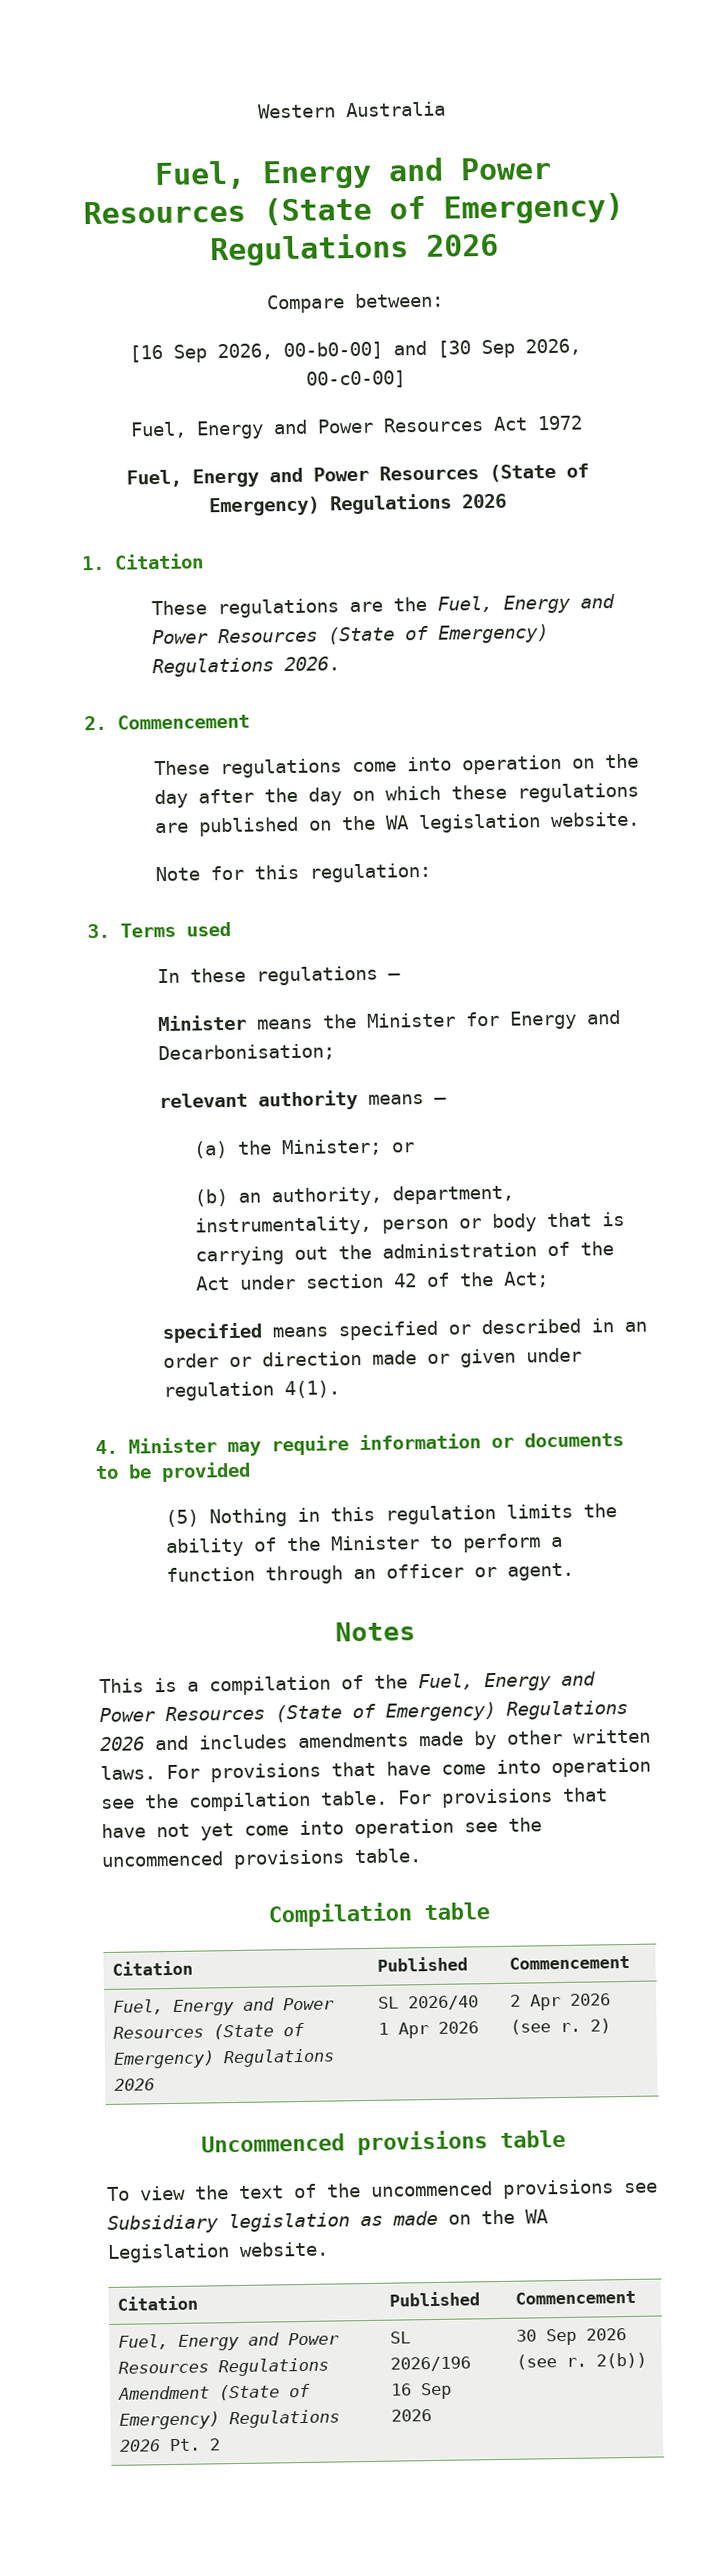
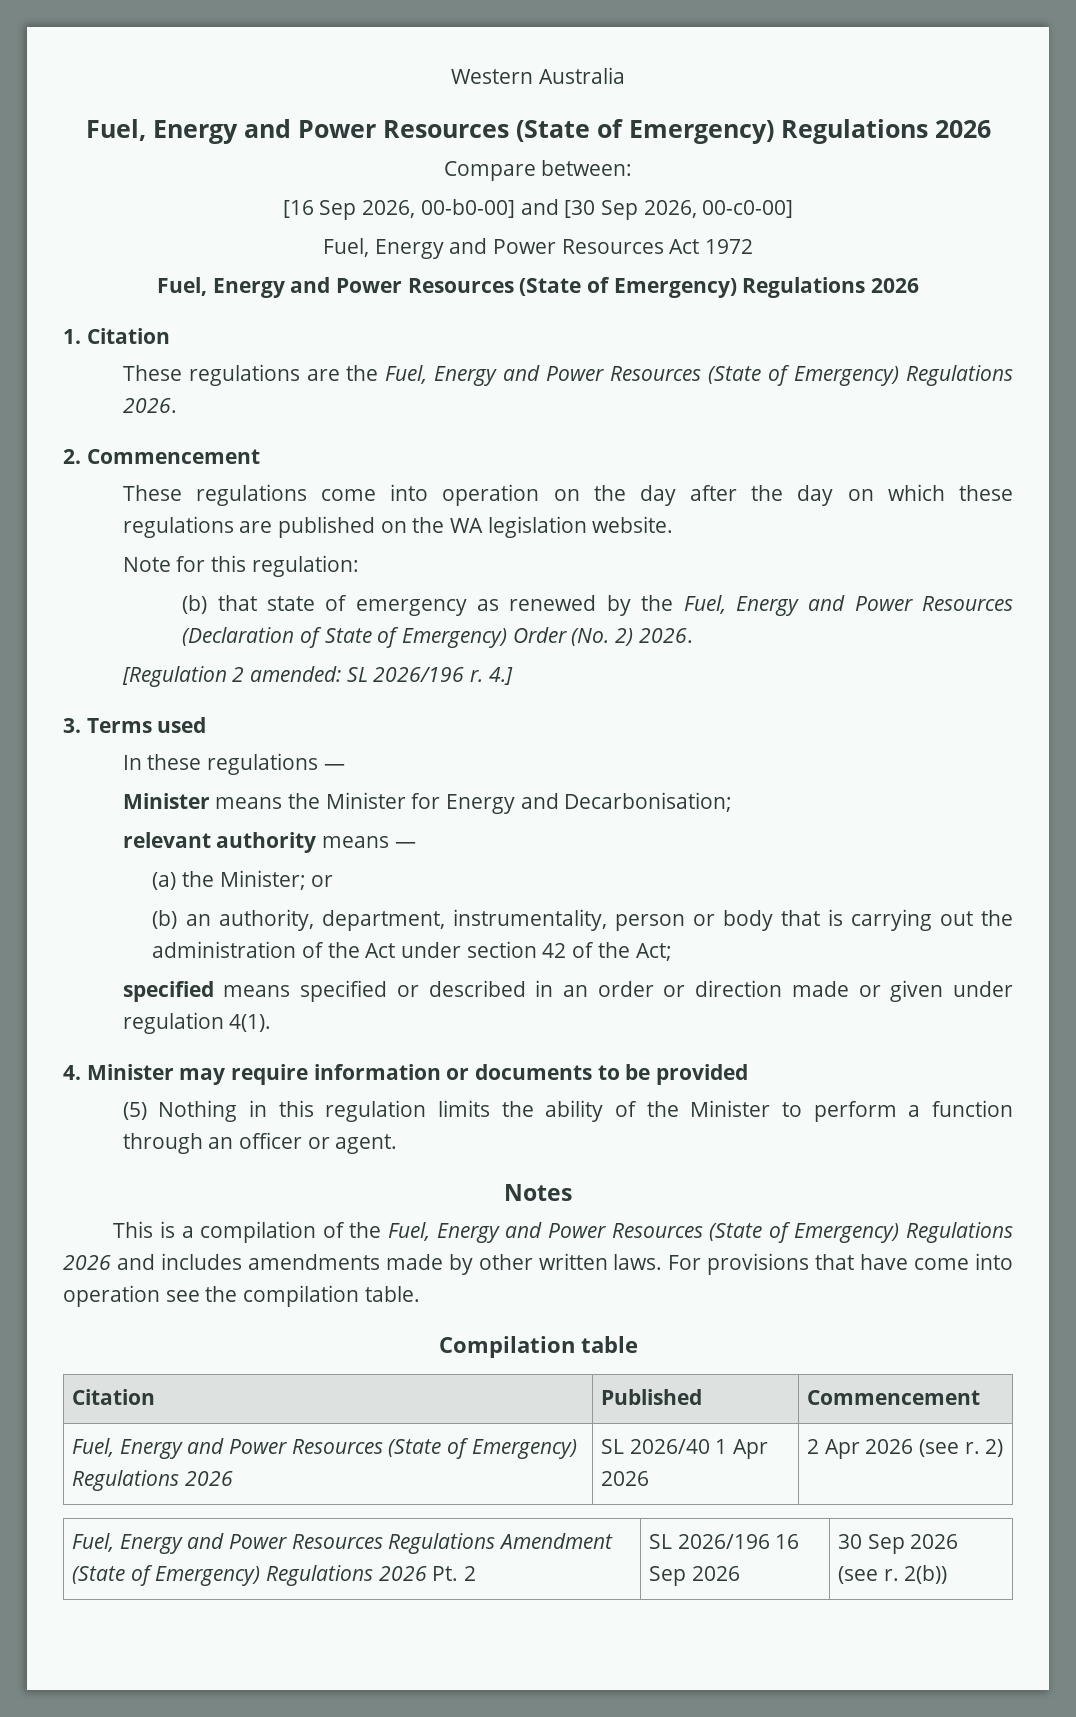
(431, 872) none -> [182,595,1014,616] [182,627,693,648] [121,666,513,687] // (b) that state of emergency as renewed by the Fuel, Energy and Power Resources (Declaration of State of Emergency) Order (No. 2) 2026. // [Regulation 2 amended: SL 2026/196 r. 4.]
[397,1787,608,1808] [101,1817,542,1841] [101,1848,422,1870] For provisions that have not yet come into operation see the uncommenced provisions table. -> (420, 1294) none
[200,2129,566,2156] [106,2179,658,2201] [107,2209,549,2234] [107,2241,329,2263] [117,2295,199,2311] [389,2291,481,2307] [515,2290,637,2305] // Uncommenced provisions table // To view the text of the uncommenced provisions see Subsidiary legislation as made on the WA Legislation website. // Citation | Published | Commencement -> (1004, 1448) none

